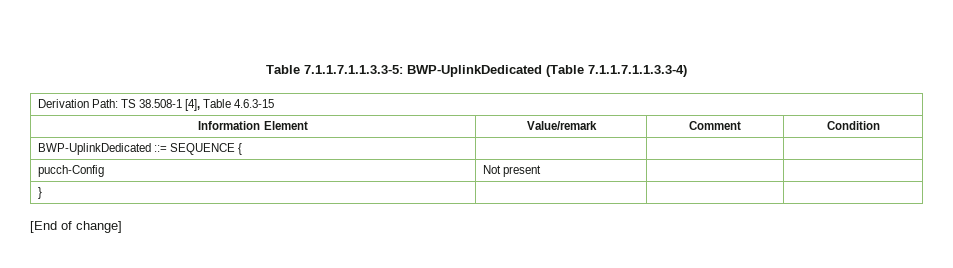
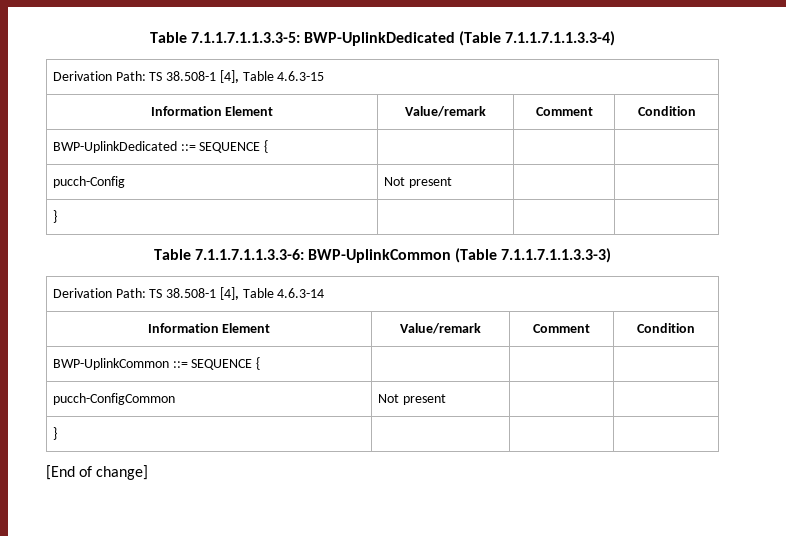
(42, 193) none -> [153,248,612,263] [52,287,325,300] [147,323,271,333] [400,323,481,334] [533,324,590,333] [637,323,695,333] [52,357,261,370] [52,393,175,405] [377,394,446,405] [52,427,57,440] // Table 7.1.1.7.1.1.3.3-6: BWP-UplinkCommon (Table 7.1.1.7.1.1.3.3-3) // Derivation Path: TS 38.508-1 [4], Table 4.6.3-14 // Information Element | Value/remark | Comment | Condition // BWP-UplinkCommon ::= SEQUENCE { | | | // pucch-ConfigCommon | Not present | | // } | | |

